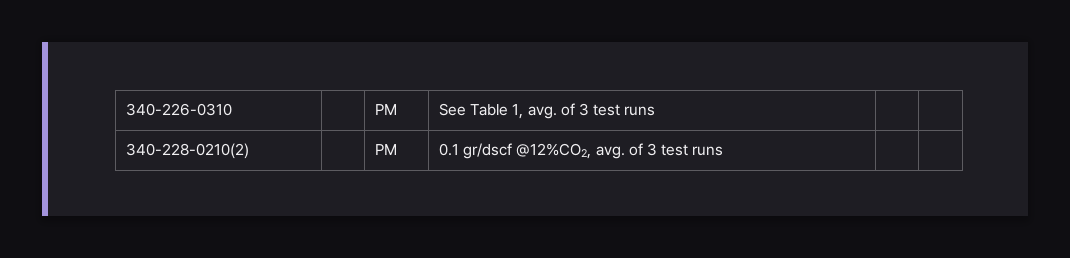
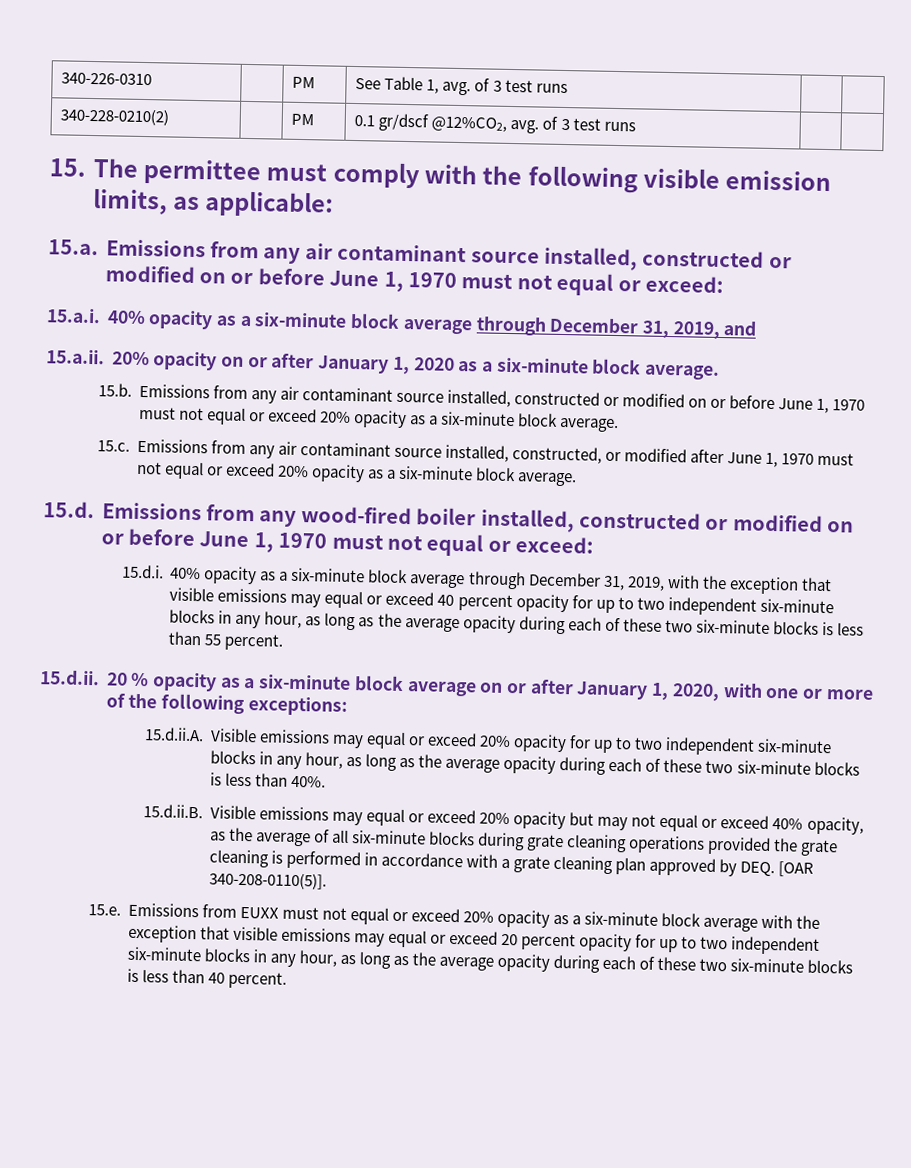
(724, 151) none -> [49,158,832,194] [91,188,335,218] [48,239,792,271] [104,265,724,296] [46,308,758,339] [46,349,721,380] [98,383,866,414] [138,406,620,433] [97,438,855,468] [136,461,578,487] [43,501,855,533] [100,528,595,557] [121,564,832,595] [169,587,834,616] [169,609,865,636] [168,631,285,651] [40,670,874,702] [105,692,348,716] [144,727,833,756] [209,750,860,776] [209,772,326,788] [143,804,864,835] [209,827,839,857] [208,849,815,877] [208,871,327,890] [88,902,821,932] [127,924,821,956] [126,946,854,974] [126,968,287,989] // 15. The permittee must comply with the following visible emission limits, as applicable: // 15.a. Emissions from any air contaminant source installed, constructed or modified on or before June 1, 1970 must not equal or exceed: // 15.a.i. 40% opacity as a six-minute block average through December 31, 2019, and // 15.a.ii. 20% opacity on or after January 1, 2020 as a six-minute block average. // 15.b. Emissions from any air contaminant source installed, constructed or modified on or before June 1, 1970 must not equal or exceed 20% opacity as a six-minute block average. // 15.c. Emissions from any air contaminant source installed, constructed, or modified after June 1, 1970 must not equal or exceed 20% opacity as a six-minute block average. // 15.d. Emissions from any wood-fired boiler installed, constructed or modified on or before June 1, 1970 must not equal or exceed: // 15.d.i. 40% opacity as a six-minute block average through December 31, 2019, with the exception that visible emissions may equal or exceed 40 percent opacity for up to two independent six-minute blocks in any hour, as long as the average opacity during each of these two six-minute blocks is less than 55 percent. // 15.d.ii. 20 % opacity as a six-minute block average on or after January 1, 2020, with one or more of the following exceptions: // 15.d.ii.A. Visible emissions may equal or exceed 20% opacity for up to two independent six-minute blocks in any hour, as long as the average opacity during each of these two six-minute blocks is less than 40%. // 15.d.ii.B. Visible emissions may equal or exceed 20% opacity but may not equal or exceed 40% opacity, as the average of all six-minute blocks during grate cleaning operations provided the grate cleaning is performed in accordance with a grate cleaning plan approved by DEQ. [OAR 340-208-0110(5)]. // 15.e. Emissions from EUXX must not equal or exceed 20% opacity as a six-minute block average with the exception that visible emissions may equal or exceed 20 percent opacity for up to two independent six-minute blocks in any hour, as long as the average opacity during each of these two six-minute blocks is less than 40 percent.

